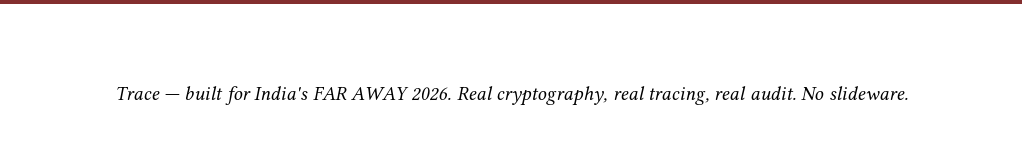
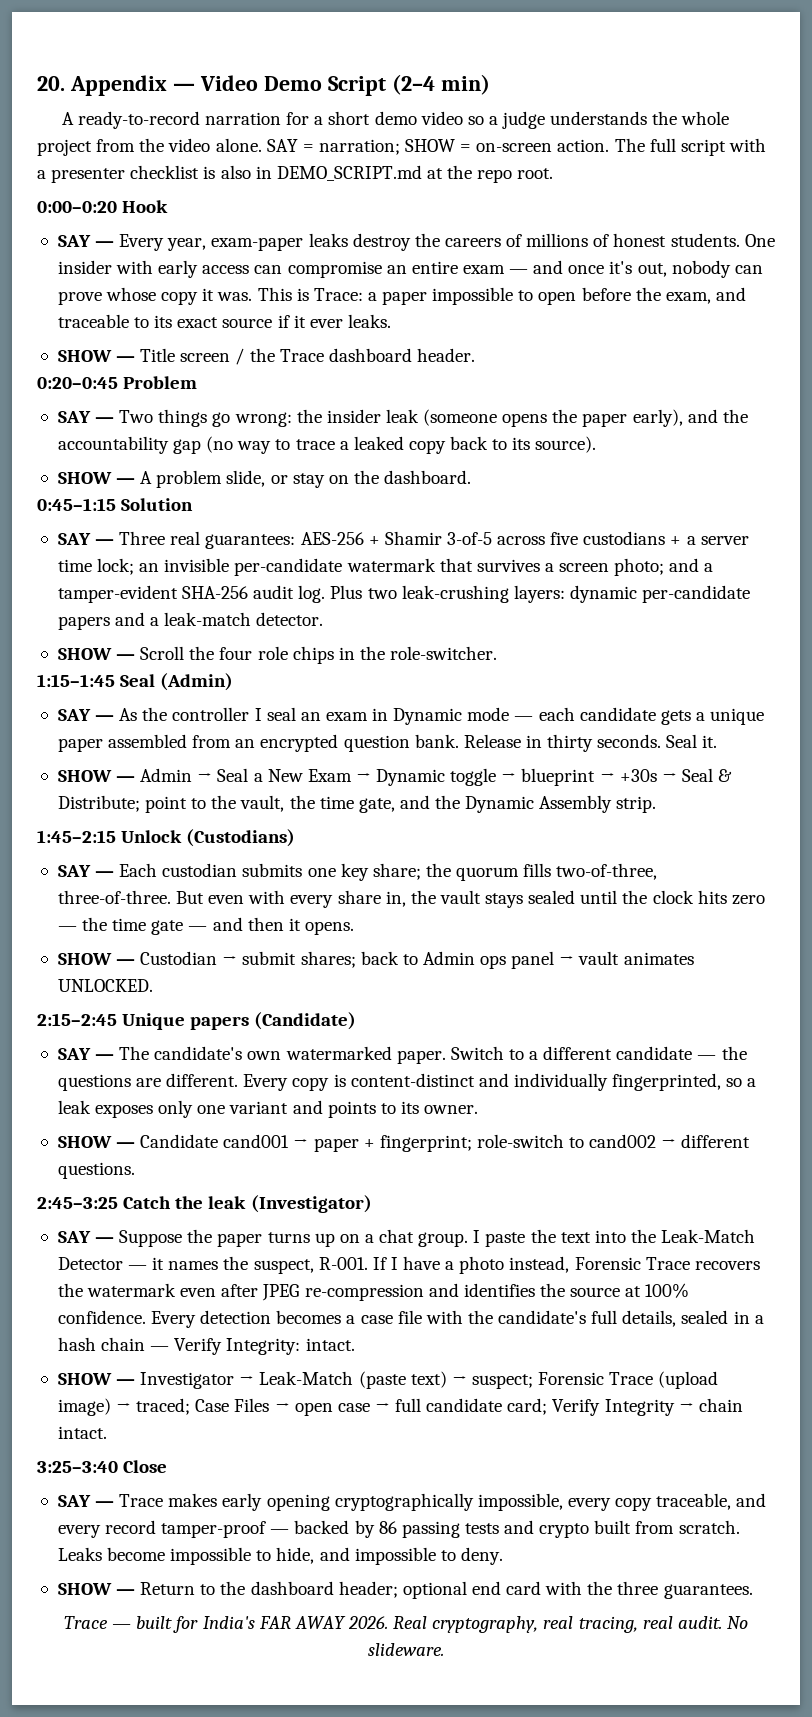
(114, 93) none -> [37,74,490,96] [61,111,730,129] [37,138,766,156] [37,165,554,183] [37,200,169,213] [57,233,775,251] [57,260,763,278] [57,287,746,305] [57,314,391,328] [57,348,475,365] [37,376,198,389] [57,409,748,427] [57,436,597,454] [57,470,472,488] [37,498,194,511] [57,531,749,549] [57,558,714,576] [57,585,751,603] [57,612,324,630] [57,646,498,664] [37,673,234,691] [57,707,765,725] [57,734,718,752] [57,768,733,786] [57,795,657,813] [37,829,296,847] [57,863,658,881] [57,890,765,908] [57,917,354,935] [57,951,694,969] [57,979,153,992] [37,1012,357,1030] [57,1046,747,1064] [57,1073,757,1091] [57,1100,479,1118] [57,1134,751,1152] [57,1162,135,1179] [37,1195,372,1213] [57,1229,756,1247] [57,1256,760,1274] [57,1283,690,1301] [57,1310,764,1328] [57,1337,355,1355] [57,1371,719,1389] [57,1398,743,1416] [57,1426,107,1439] [37,1460,168,1473] [57,1493,767,1511] [57,1520,740,1538] [57,1547,503,1565] [57,1581,753,1599] 20. Appendix — Video Demo Script (2–4 min) // A ready-to-record narration for a short demo video so a judge understands the whole project from the video alone. SAY = narration; SHOW = on-screen action. The full script with a presenter checklist is also in DEMO_SCRIPT.md at the repo root. // 0:00–0:20 Hook // SAY — Every year, exam-paper leaks destroy the careers of millions of honest students. One insider with early access can compromise an entire exam — and once it's out, nobody can prove whose copy it was. This is Trace: a paper impossible to open before the exam, and traceable to its exact source if it ever leaks. // SHOW — Title screen / the Trace dashboard header. // 0:20–0:45 Problem // SAY — Two things go wrong: the insider leak (someone opens the paper early), and the accountability gap (no way to trace a leaked copy back to its source). // SHOW — A problem slide, or stay on the dashboard. // 0:45–1:15 Solution // SAY — Three real guarantees: AES-256 + Shamir 3-of-5 across five custodians + a server time lock; an invisible per-candidate watermark that survives a screen photo; and a tamper-evident SHA-256 audit log. Plus two leak-crushing layers: dynamic per-candidate papers and a leak-match detector. // SHOW — Scroll the four role chips in the role-switcher. // 1:15–1:45 Seal (Admin) // SAY — As the controller I seal an exam in Dynamic mode — each candidate gets a unique paper assembled from an encrypted question bank. Release in thirty seconds. Seal it. // SHOW — Admin → Seal a New Exam → Dynamic toggle → blueprint → +30s → Seal & Distribute; point to the vault, the time gate, and the Dynamic Assembly strip. // 1:45–2:15 Unlock (Custodians) // SAY — Each custodian submits one key share; the quorum fills two-of-three, three-of-three. But even with every share in, the vault stays sealed until the clock hits zero — the time gate — and then it opens. // SHOW — Custodian → submit shares; back to Admin ops panel → vault animates UNLOCKED. // 2:15–2:45 Unique papers (Candidate) // SAY — The candidate's own watermarked paper. Switch to a different candidate — the questions are different. Every copy is content-distinct and individually fingerprinted, so a leak exposes only one variant and points to its owner. // SHOW — Candidate cand001 → paper + fingerprint; role-switch to cand002 → different questions. // 2:45–3:25 Catch the leak (Investigator) // SAY — Suppose the paper turns up on a chat group. I paste the text into the Leak-Match Detector — it names the suspect, R-001. If I have a photo instead, Forensic Trace recovers the watermark even after JPEG re-compression and identifies the source at 100% confidence. Every detection becomes a case file with the candidate's full details, sealed in a hash chain — Verify Integrity: intact. // SHOW — Investigator → Leak-Match (paste text) → suspect; Forensic Trace (upload image) → traced; Case Files → open case → full candidate card; Verify Integrity → chain intact. // 3:25–3:40 Close // SAY — Trace makes early opening cryptographically impossible, every copy traceable, and every record tamper-proof — backed by 86 passing tests and crypto built from scratch. Leaks become impossible to hide, and impossible to deny. // SHOW — Return to the dashboard header; optional end card with the three guarantees. //

